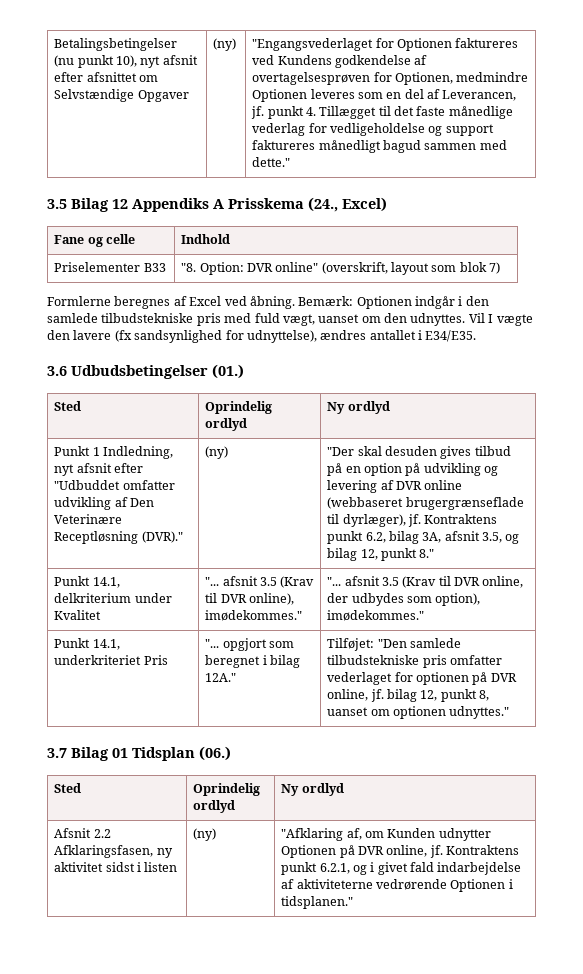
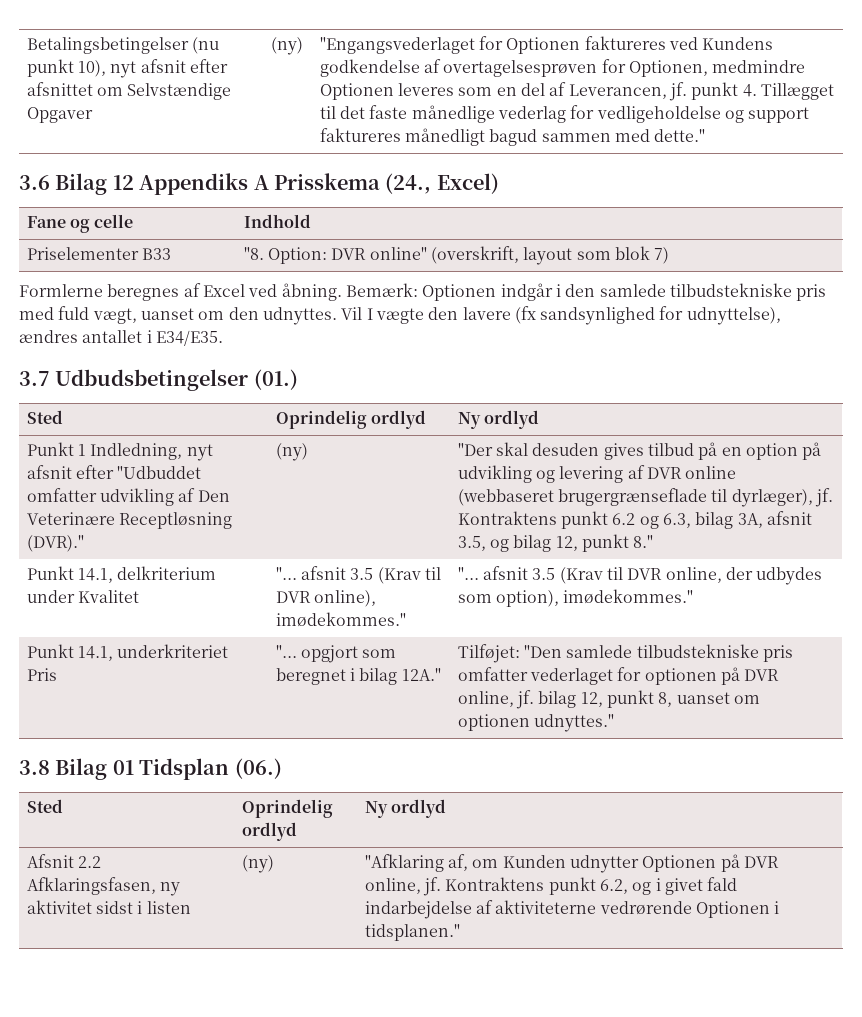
[47,199,67,209] 3.5 -> [19,175,50,190] 3.6
[47,366,67,376] 3.6 -> [19,371,50,386] 3.7
[365,532,386,543] 6.2, -> [612,513,692,529] 6.2 og 6.3,
[47,748,67,758] 3.7 -> [19,760,50,775] 3.8
[319,863,350,874] 6.2.1, -> [600,879,629,894] 6.2,

